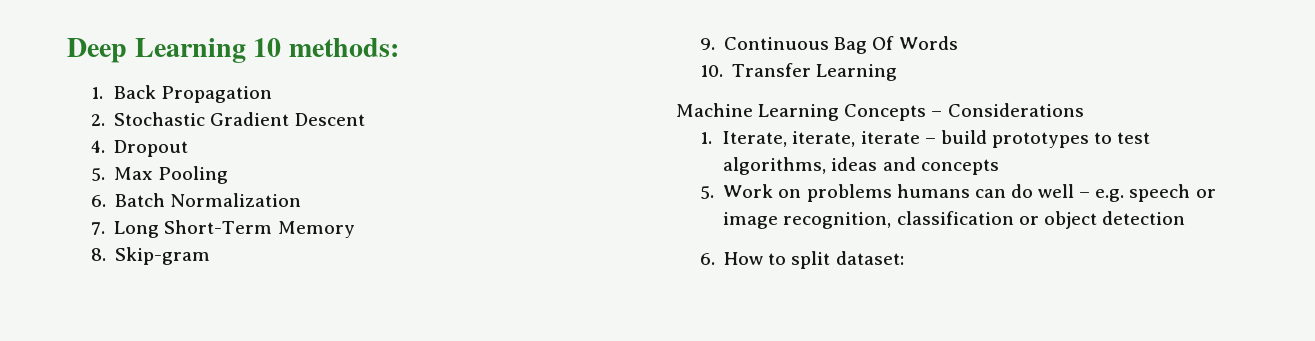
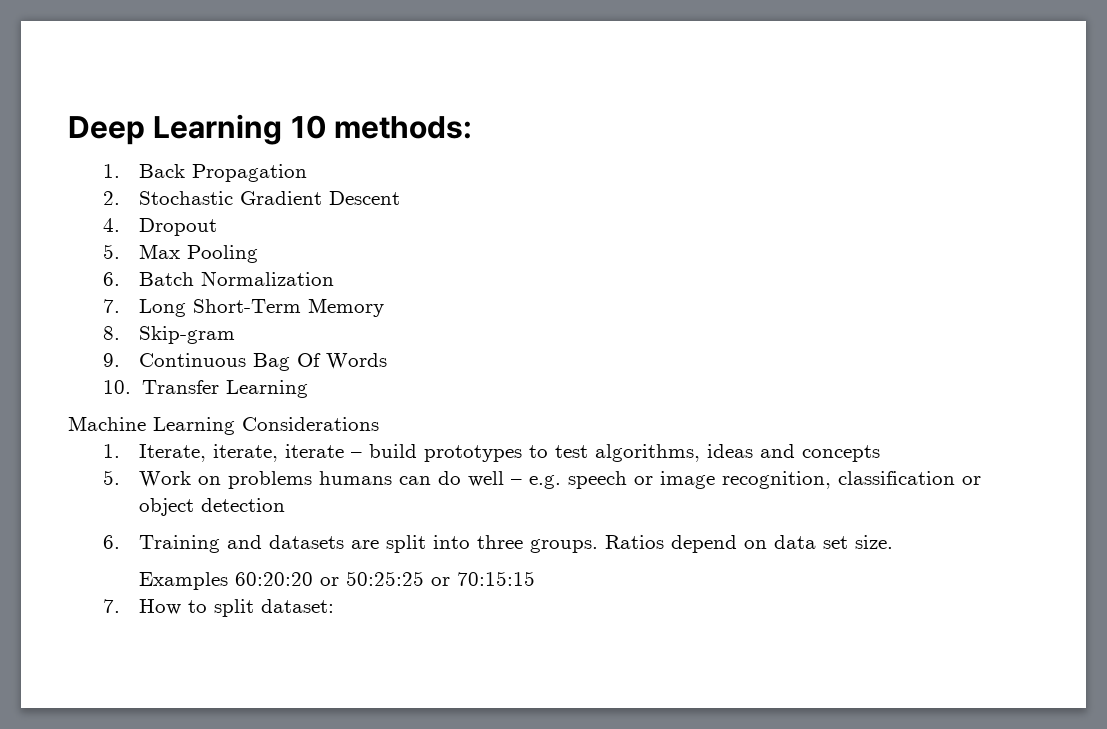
[844,104,943,121] Concepts – -> (235, 426) none
(715, 259) none -> [138,535,893,553] [138,571,535,590] [103,599,121,613] Training and datasets are split into three groups. Ratios depend on data set size. // Examples 60:20:20 or 50:25:25 or 70:15:15 // 7.

